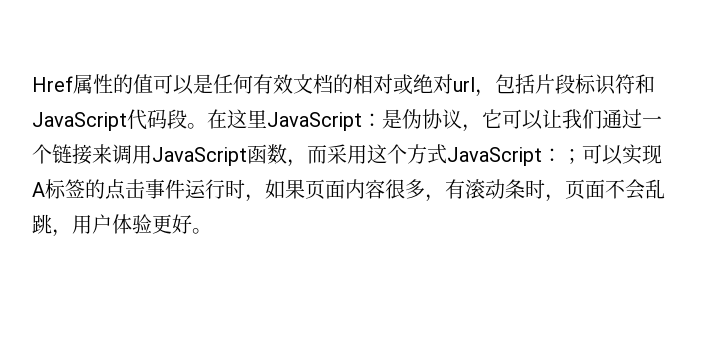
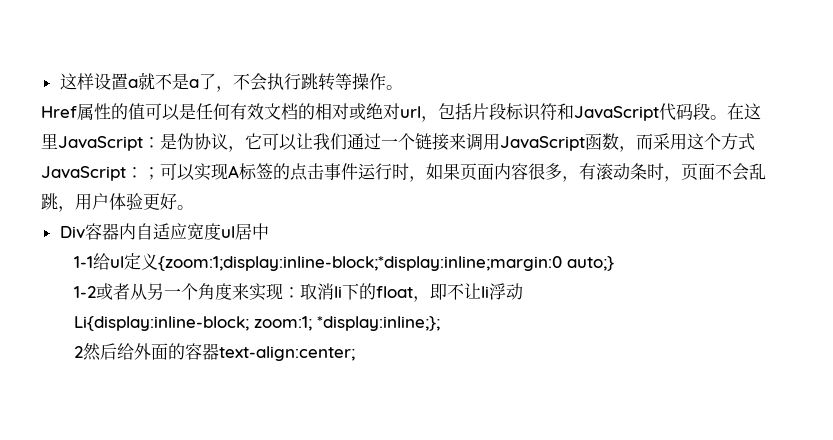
(32, 84) none -> [59,72,403,92] 这样设置a就不是a了，不会执行跳转等操作。 //
(212, 231) none -> [59,223,269,240] [74,253,615,271] [74,283,524,302] [74,316,441,331] [74,343,356,361] // Div容器内自适应宽度ul居中 // 1-1给ul定义{zoom:1;display:inline-block;*display:inline;margin:0 auto;} // 1-2或者从另一个角度来实现：取消li下的float，即不让li浮动 // Li{display:inline-block; zoom:1; *display:inline;}; // 2然后给外面的容器text-align:center;

